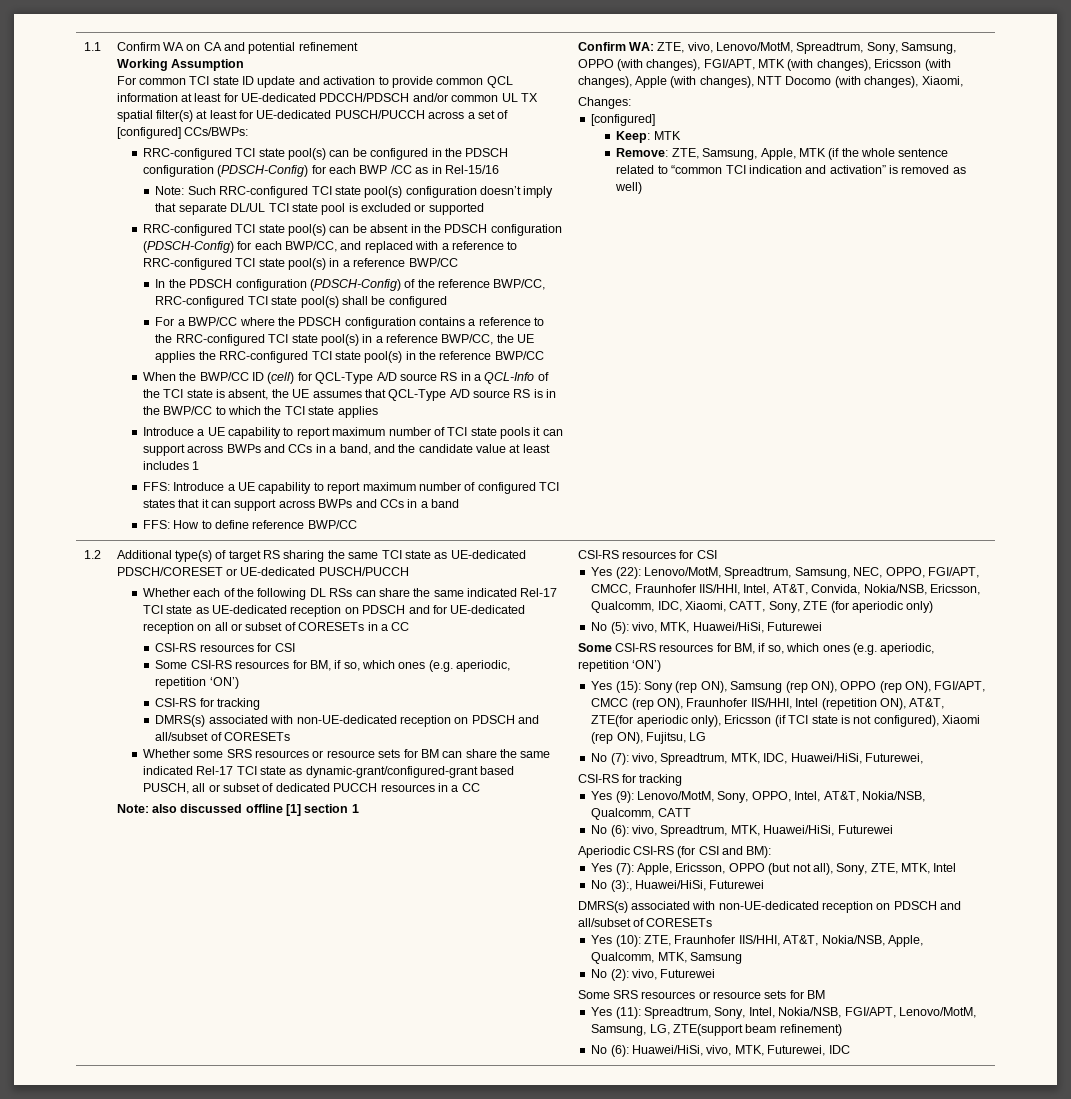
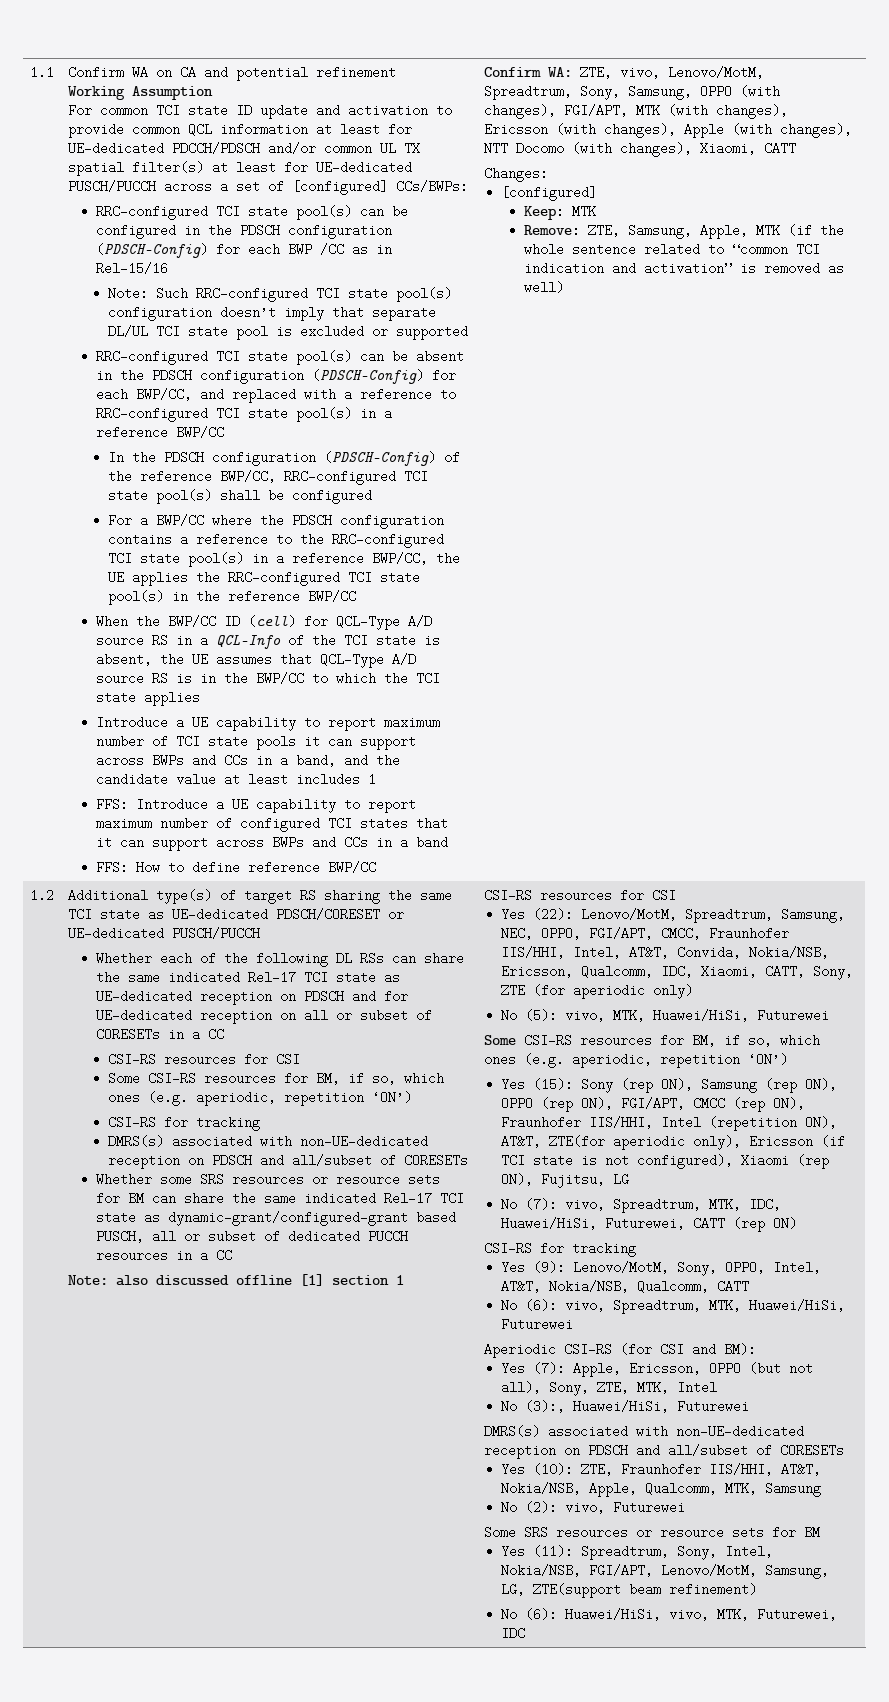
(963, 81) none -> [763,142,796,155] CATT
(923, 758) none -> [692,1217,797,1232] CATT (rep ON)

